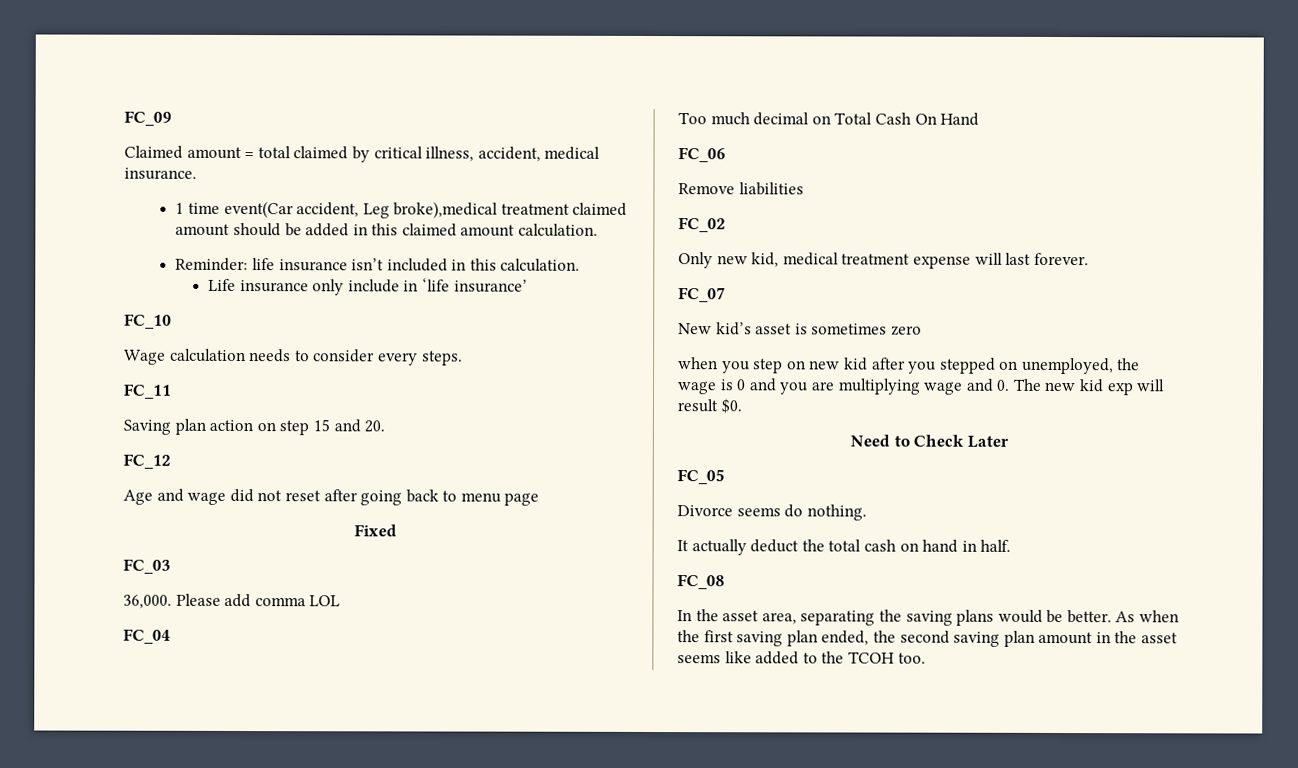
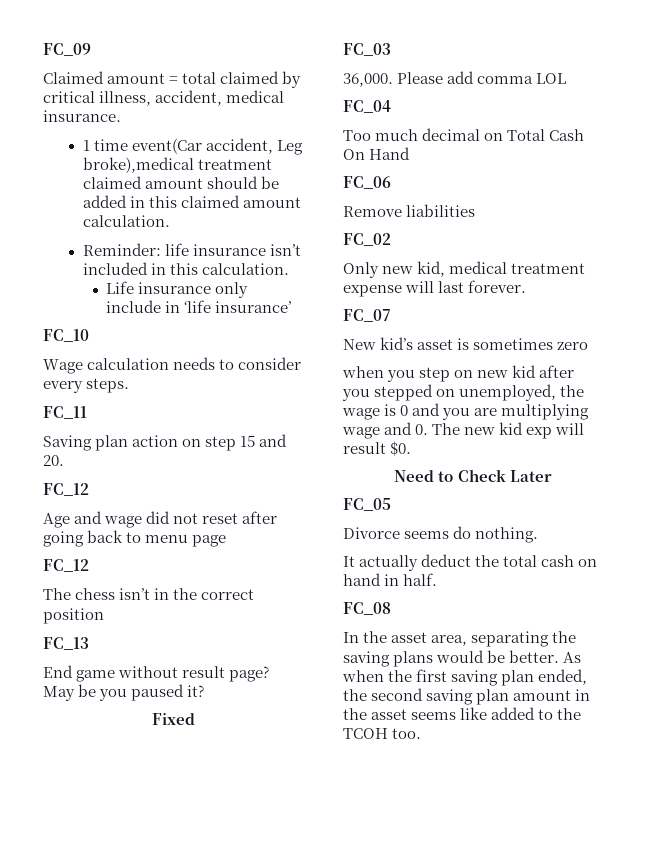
(540, 499) none -> [43,559,89,572] [43,588,255,600] [43,608,104,624] [43,637,89,650] [43,665,270,682] [43,684,205,701] // FC_12 // The chess isn’t in the correct position // FC_13 // End game without result page? May be you paused it?

